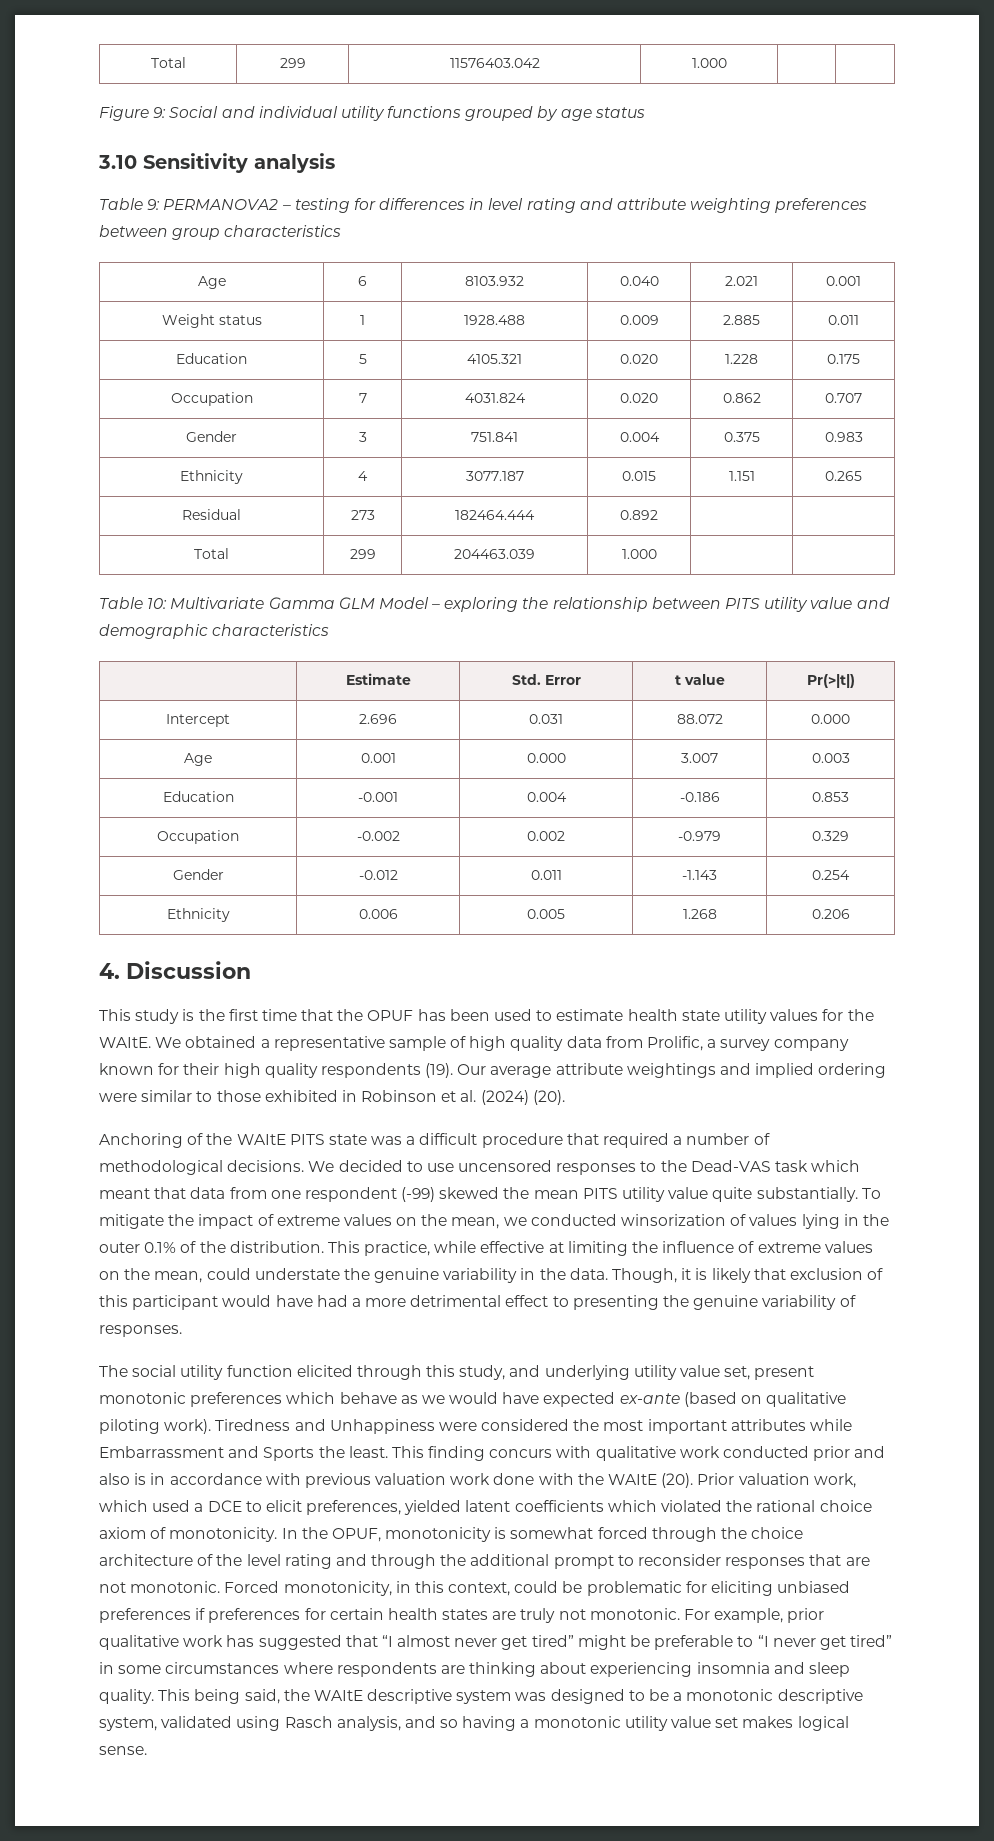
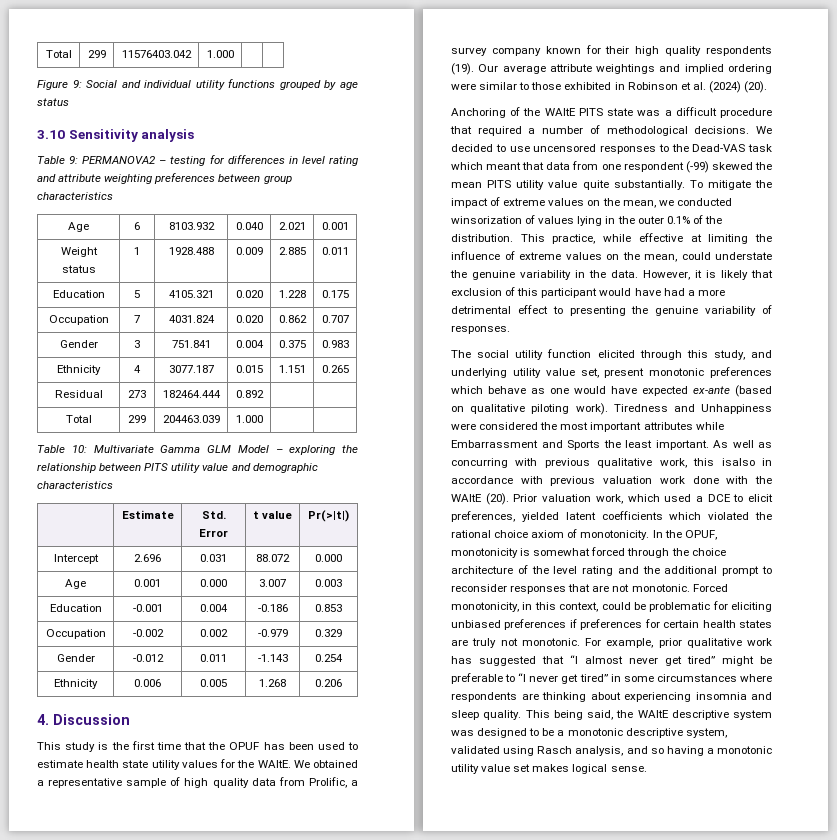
[612,1268,678,1283] Though, -> [643,270,690,280] However,
[421,1395,445,1404] we -> [550,388,569,394] one
[348,1446,886,1461] [99,1473,147,1485] least. This finding concurs with qualitative work conducted prior and also is -> [625,440,772,450] [451,458,755,468] least important. As well as concurring with previous qualitative work, this isalso
[371,1554,437,1569] through -> (639, 570) none

